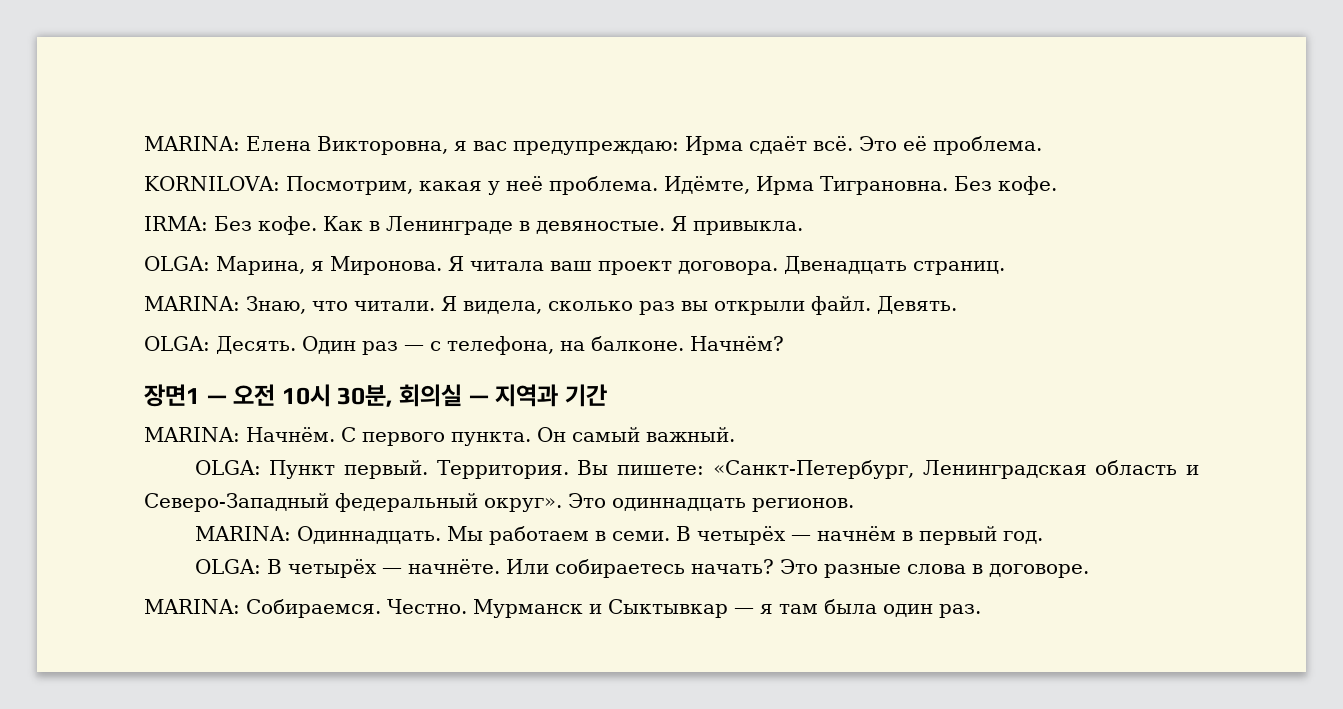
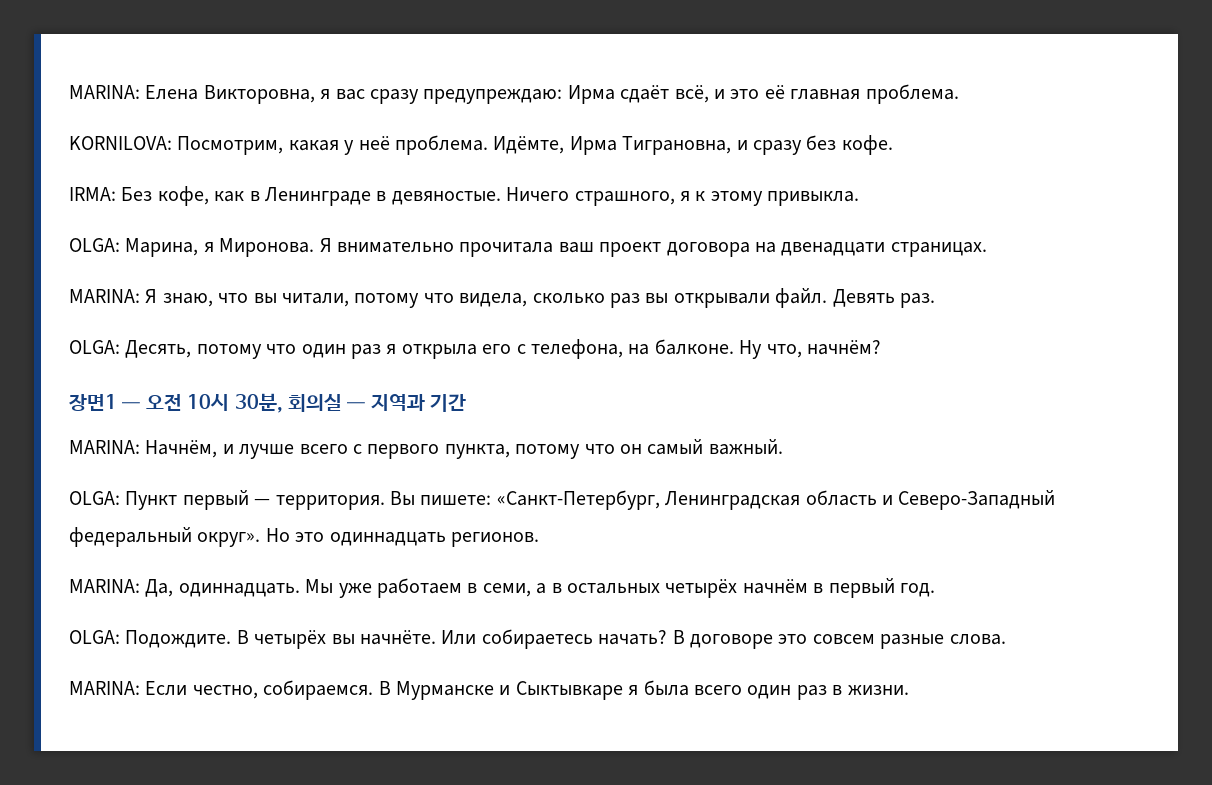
(507, 146) none -> [370,89,419,104] сразу
[813,136,927,151] всё. Это её -> [674,85,861,103] всё, и это её главная
[819,176,992,195] Тиграновна. Без -> [622,135,837,155] Тиграновна, и сразу без
[258,216,363,235] кофе. Как -> [157,186,245,206] кофе, как
[671,216,687,231] Я -> [506,187,763,206] Ничего страшного, я к этому
[470,256,1005,275] [144,296,957,315] [144,336,424,355] читала ваш проект договора. Двенадцать страниц. // MARINA: Знаю, что читали. Я видела, сколько раз вы открыли файл. Девять. // OLGA: Десять. Один раз — -> [337,242,987,257] [69,287,935,308] [69,340,512,359] внимательно прочитала ваш проект договора на двенадцати страницах. // MARINA: Я знаю, что вы читали, потому что видела, сколько раз вы открывали файл. Девять раз. // OLGA: Десять, потому что один раз я открыла его
[690,336,784,351] Начнём? -> [739,340,881,359] Ну что, начнём?
[246,427,566,446] Начнём. С первого пункта. Он -> [145,440,642,459] Начнём, и лучше всего с первого пункта, потому что он
[343,460,569,479] первый. Территория. -> [182,489,385,510] первый — территория.
[568,493,606,508] Это -> [265,528,325,542] Но это
[296,526,811,545] Одиннадцать. Мы работаем в семи. В четырёх — -> [145,578,738,598] Да, одиннадцать. Мы уже работаем в семи, а в остальных четырёх
[266,559,402,578] В четырёх — -> [125,630,355,649] Подождите. В четырёх вы
[779,559,1089,578] [144,599,981,618] Это разные слова в договоре. // MARINA: Собираемся. Честно. Мурманск и Сыктывкар — я там была один раз. -> [672,630,1006,649] [69,680,909,700] В договоре это совсем разные слова. // MARINA: Если честно, собираемся. В Мурманске и Сыктывкаре я была всего один раз в жизни.

